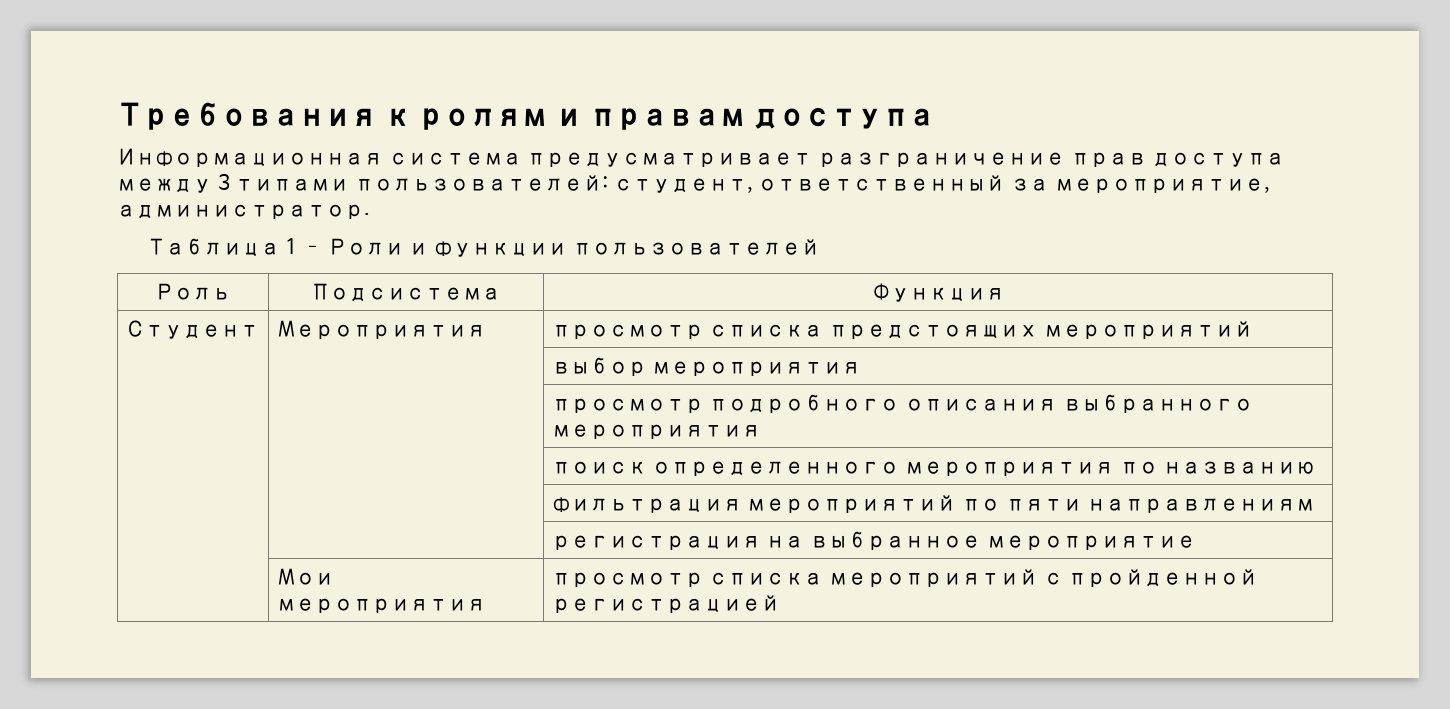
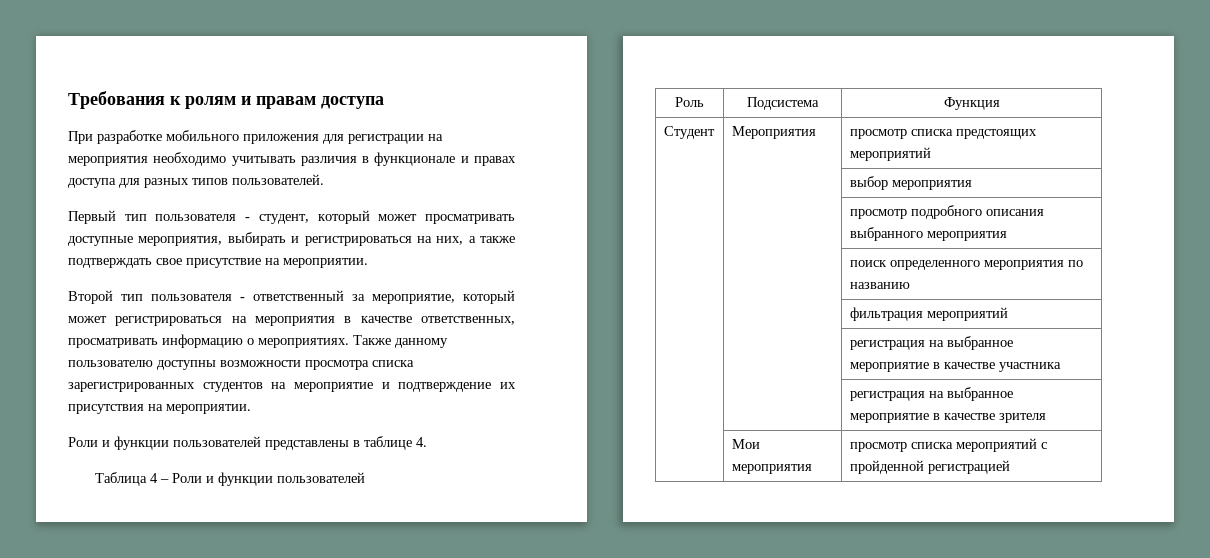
[117,148,1286,167] [117,173,1270,193] [117,204,370,219] Информационная система предусматривает разграничение прав доступа между 3 типами пользователей: студент, ответственный за мероприятие, администратор. -> [68,130,443,144] [68,152,516,166] [68,174,324,188] [68,210,515,224] [68,232,515,246] [68,258,368,268] [68,290,515,304] [68,316,515,326] [68,334,448,348] [68,360,414,370] [68,382,516,392] [68,404,251,414] [68,436,427,450] При разработке мобильного приложения для регистрации на мероприятия необходимо учитывать различия в функционале и правах доступа для разных типов пользователей. // Первый тип пользователя - студент, который может просматривать доступные мероприятия, выбирать и регистрироваться на них, а также подтверждать свое присутствие на мероприятии. // Второй тип пользователя - ответственный за мероприятие, который может регистрироваться на мероприятия в качестве ответственных, просматривать информацию о мероприятиях. Также данному пользователю доступны возможности просмотра списка зарегистрированных студентов на мероприятие и подтверждение их присутствия на мероприятии. // Роли и функции пользователей представлены в таблице 4.
[285,238,298,254] 1 -> [149,473,158,483] 4
[961,498,1316,513] [551,531,1196,550] по пяти направлениям // | | регистрация на выбранное мероприятие -> [849,336,1013,350] [849,362,1061,372] [849,387,1013,401] [849,413,1046,423] // | | регистрация на выбранное мероприятие в качестве участника // | | регистрация на выбранное мероприятие в качестве зрителя

